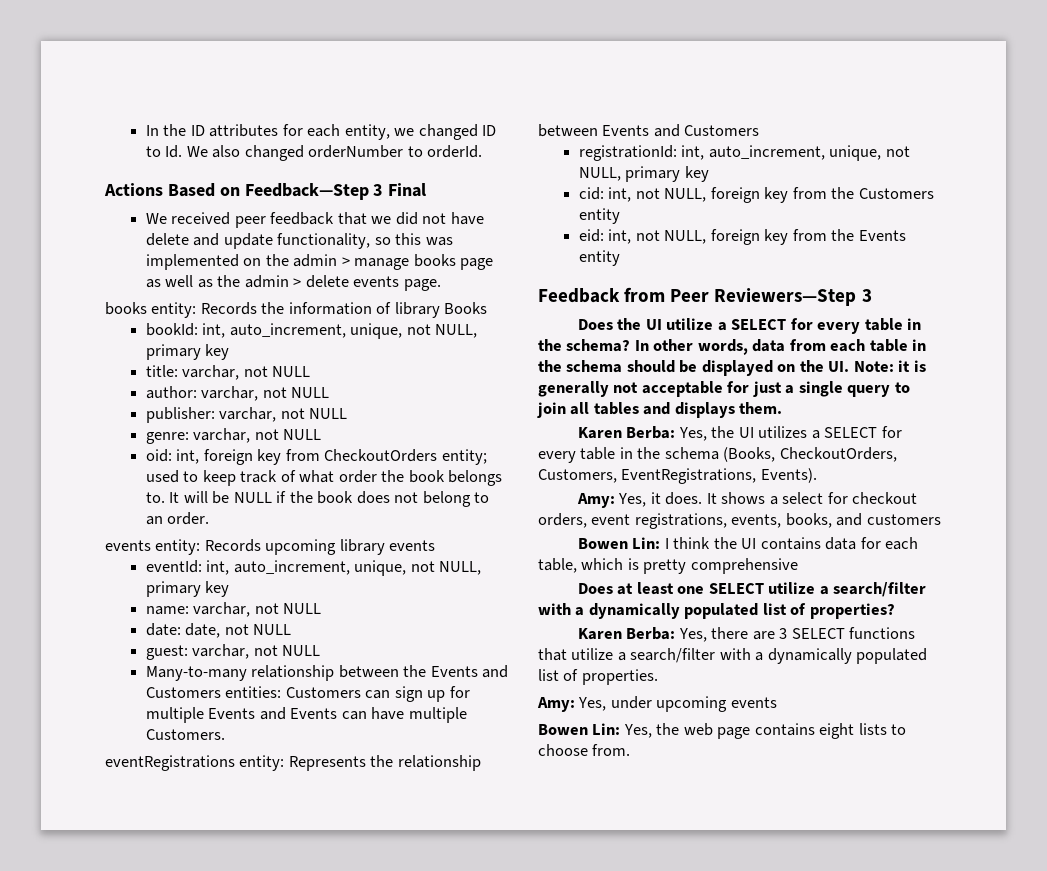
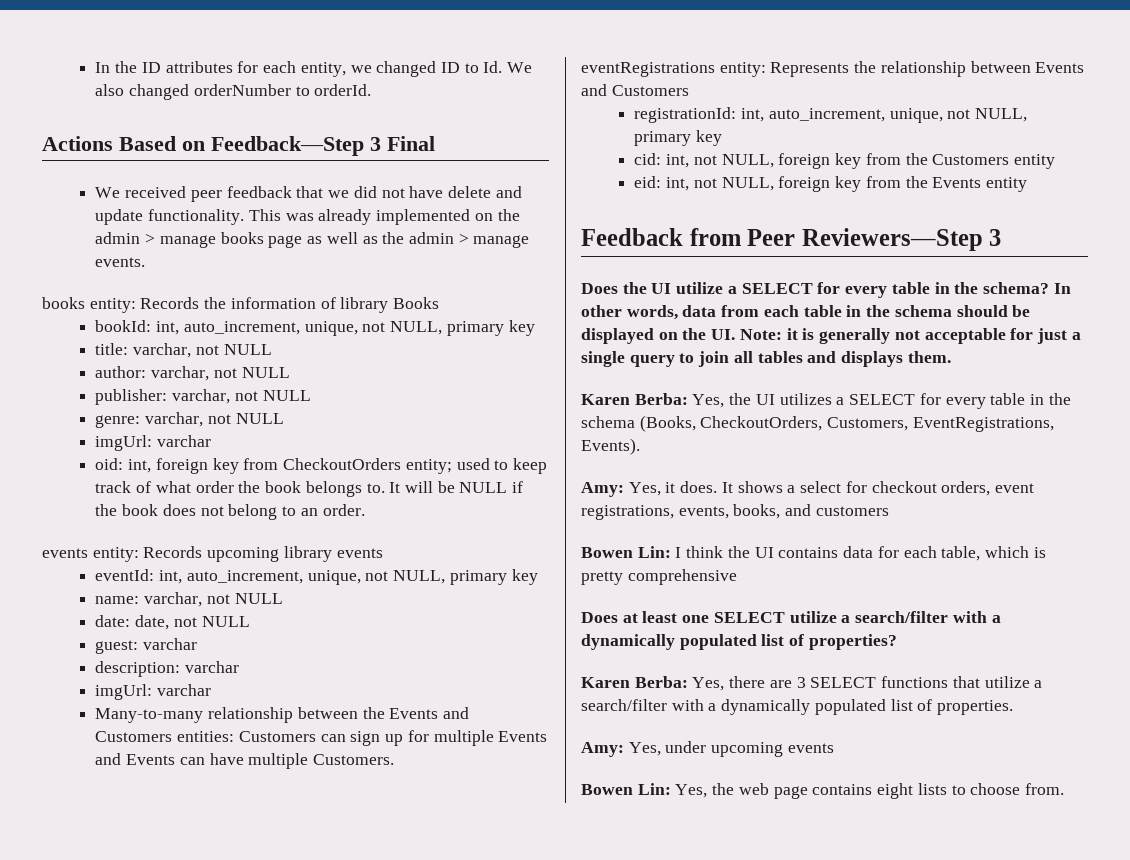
[277,233,453,249] functionality, so this was -> [148,209,372,225] functionality. This was already
[305,275,441,291] delete events page. -> [473,235,530,248] [95,257,146,267] manage events.
(322, 434) none -> [95,435,212,451] // imgUrl: varchar
[192,644,321,659] varchar, not NULL -> [143,638,198,650] [95,661,240,677] [95,684,212,700] varchar // description: varchar // imgUrl: varchar

